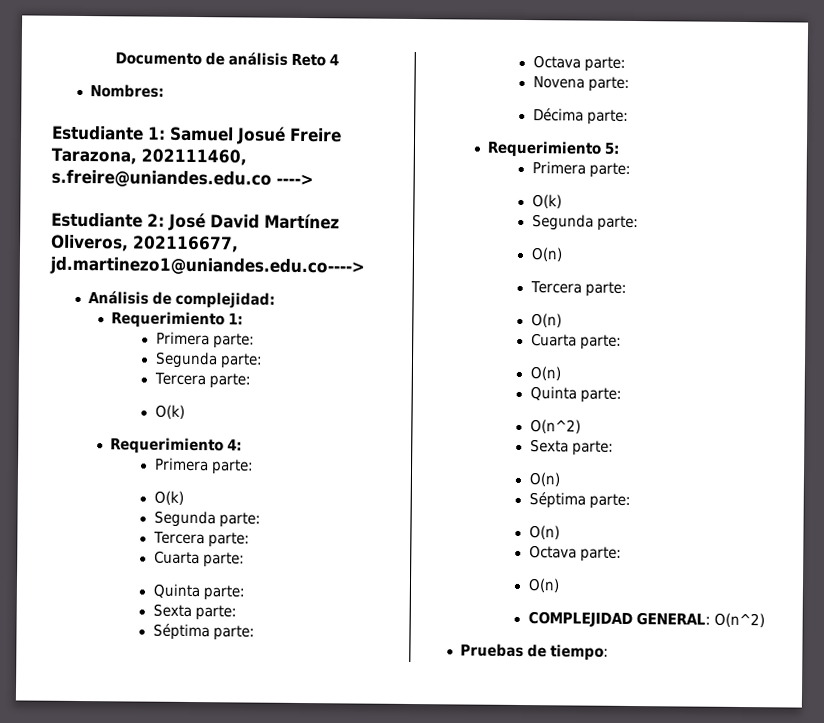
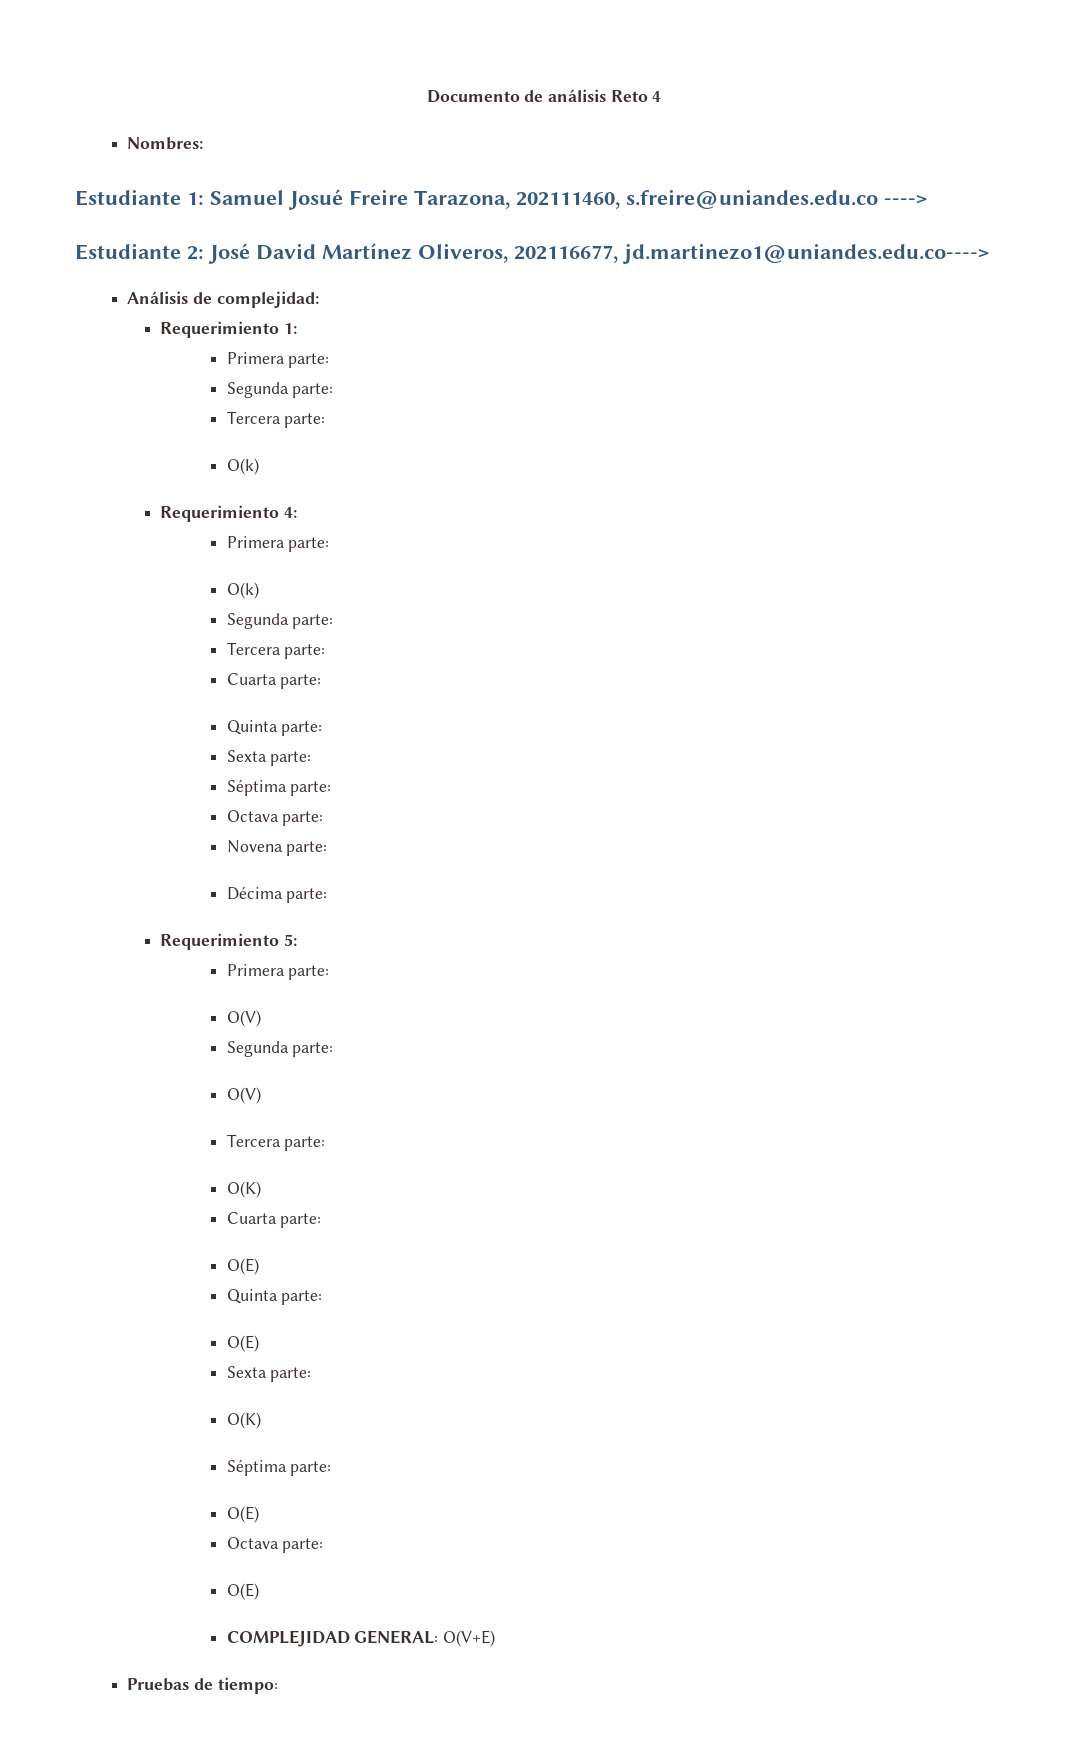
[531,194,562,209] [531,214,639,232] [530,247,563,262] [529,281,628,297] [530,313,562,328] [530,333,622,350] [529,366,561,381] [529,386,622,403] [529,419,581,434] [529,439,614,456] [528,472,561,487] [528,492,631,509] [528,525,560,540] [528,545,622,562] [527,578,560,593] O(k) // Segunda parte: // O(n) // Tercera parte: // O(n) // Cuarta parte: // O(n) // Quinta parte: // O(n^2) // Sexta parte: // O(n) // Séptima parte: // O(n) // Octava parte: // O(n) -> [226,1010,261,1027] [226,1041,334,1057] [226,1087,261,1104] [226,1134,326,1151] [226,1181,261,1198] [226,1212,322,1228] [226,1258,259,1275] [226,1289,323,1305] [226,1335,259,1352] [226,1366,312,1382] [226,1412,261,1429] [226,1459,332,1476] [226,1506,259,1523] [226,1537,324,1553] [226,1583,259,1600] O(V) // Segunda parte: // O(V) // Tercera parte: // O(K) // Cuarta parte: // O(E) // Quinta parte: // O(E) // Sexta parte: // O(K) // Séptima parte: // O(E) // Octava parte: // O(E)
[713,612,765,628] O(n^2) -> [443,1630,496,1647] O(V+E)

